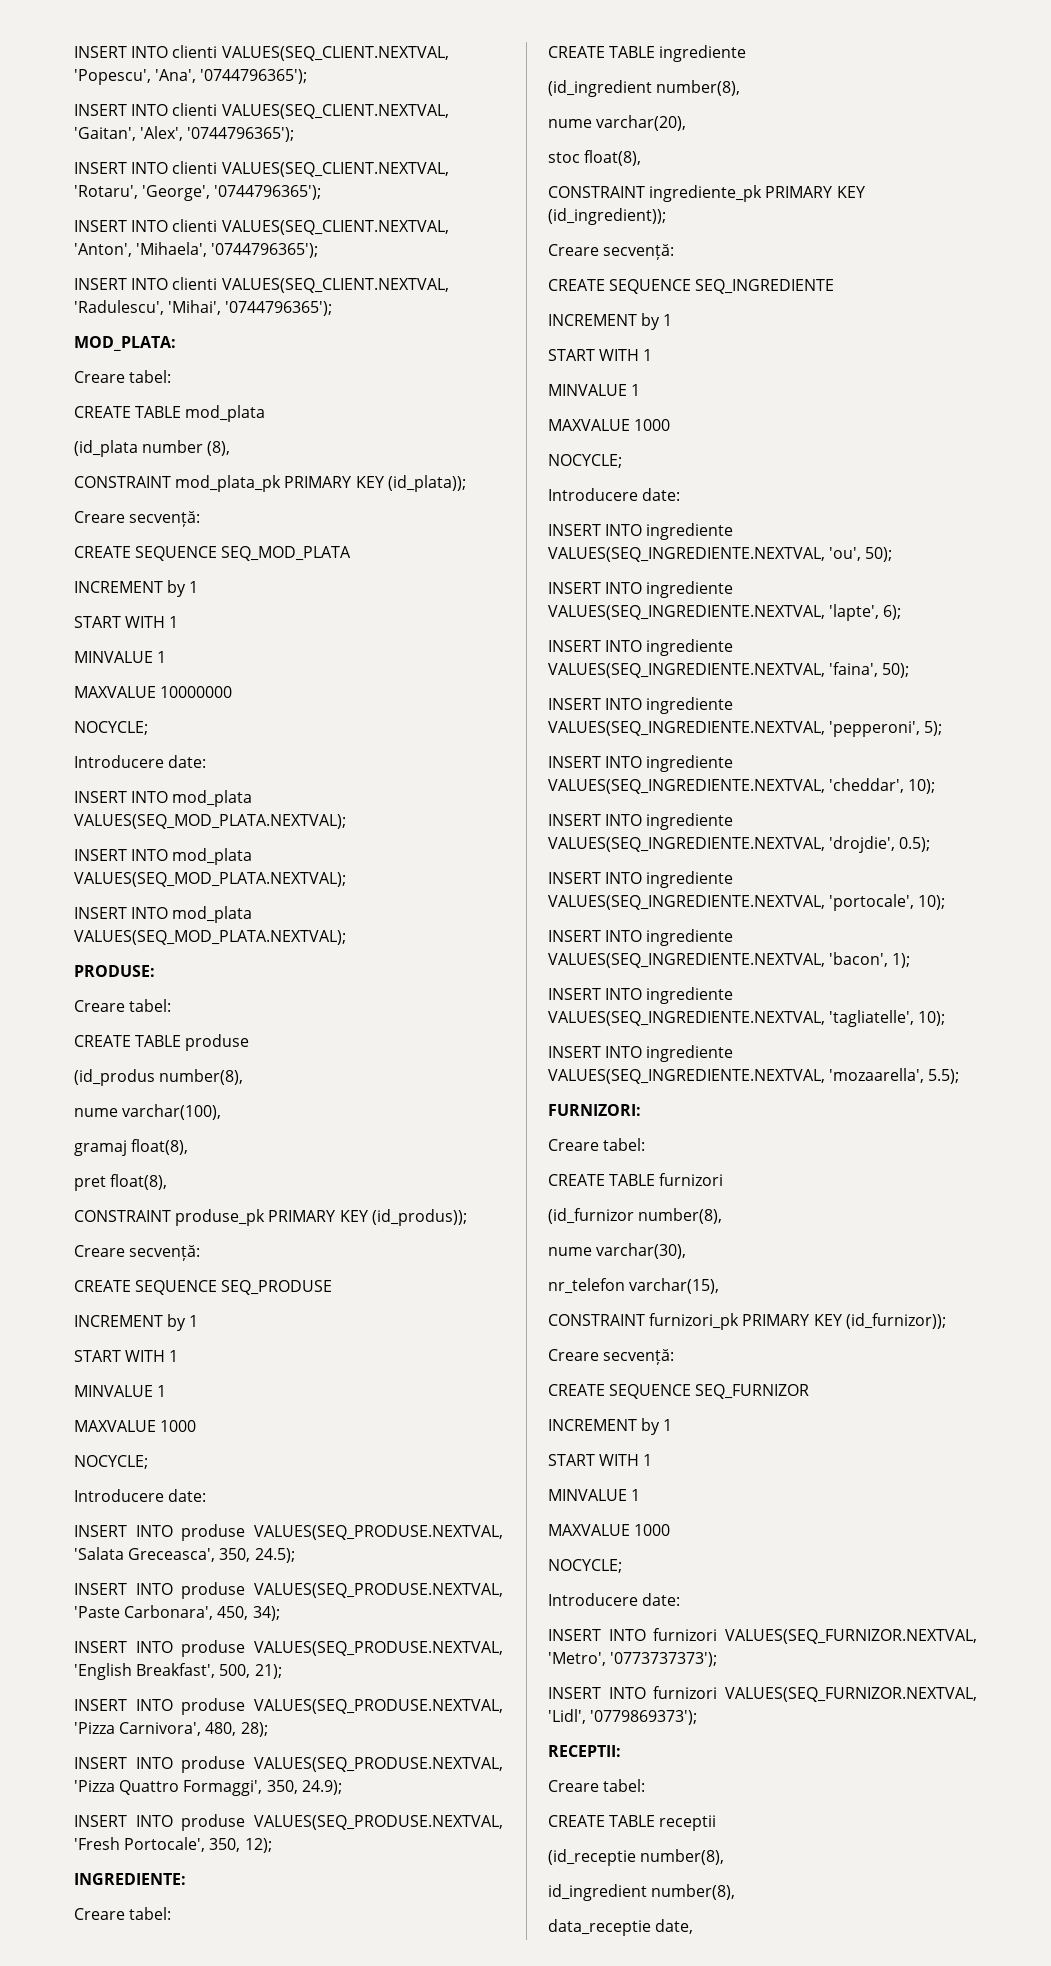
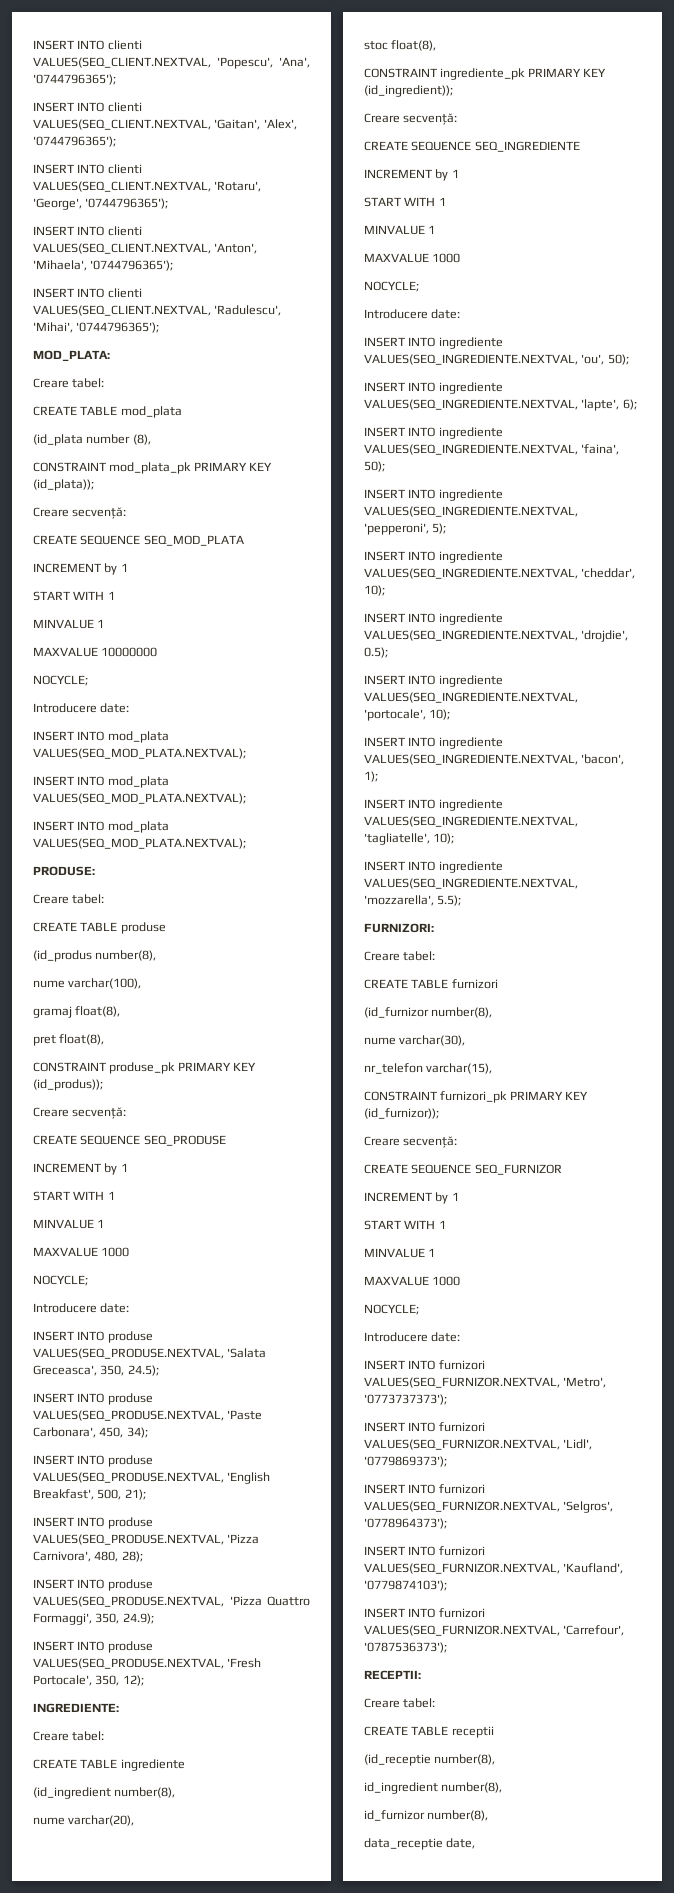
[829,1068,925,1083] 'mozaarella', -> [364,895,434,906] 'mozzarella',
(698, 1717) none -> [364,1484,485,1494] [364,1501,614,1513] [364,1518,447,1529] [364,1546,485,1556] [364,1563,624,1574] [364,1580,447,1591] [364,1608,485,1618] [364,1625,625,1636] [364,1642,447,1653] // INSERT INTO furnizori VALUES(SEQ_FURNIZOR.NEXTVAL, 'Selgros', '0778964373'); // INSERT INTO furnizori VALUES(SEQ_FURNIZOR.NEXTVAL, 'Kaufland', '0779874103'); // INSERT INTO furnizori VALUES(SEQ_FURNIZOR.NEXTVAL, 'Carrefour', '0787536373');
(736, 1892) none -> [364,1810,489,1821] // id_furnizor number(8),

